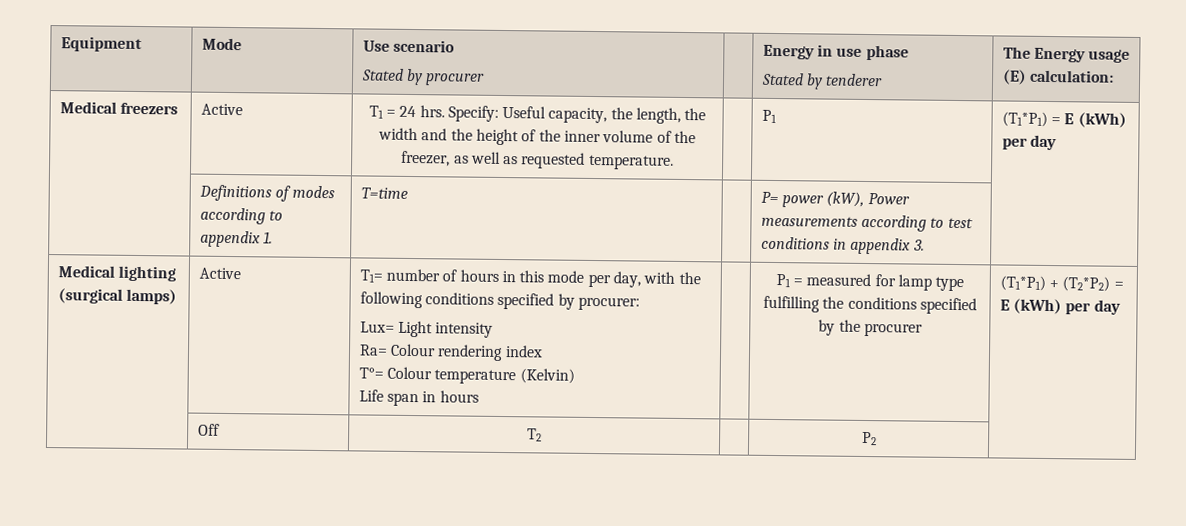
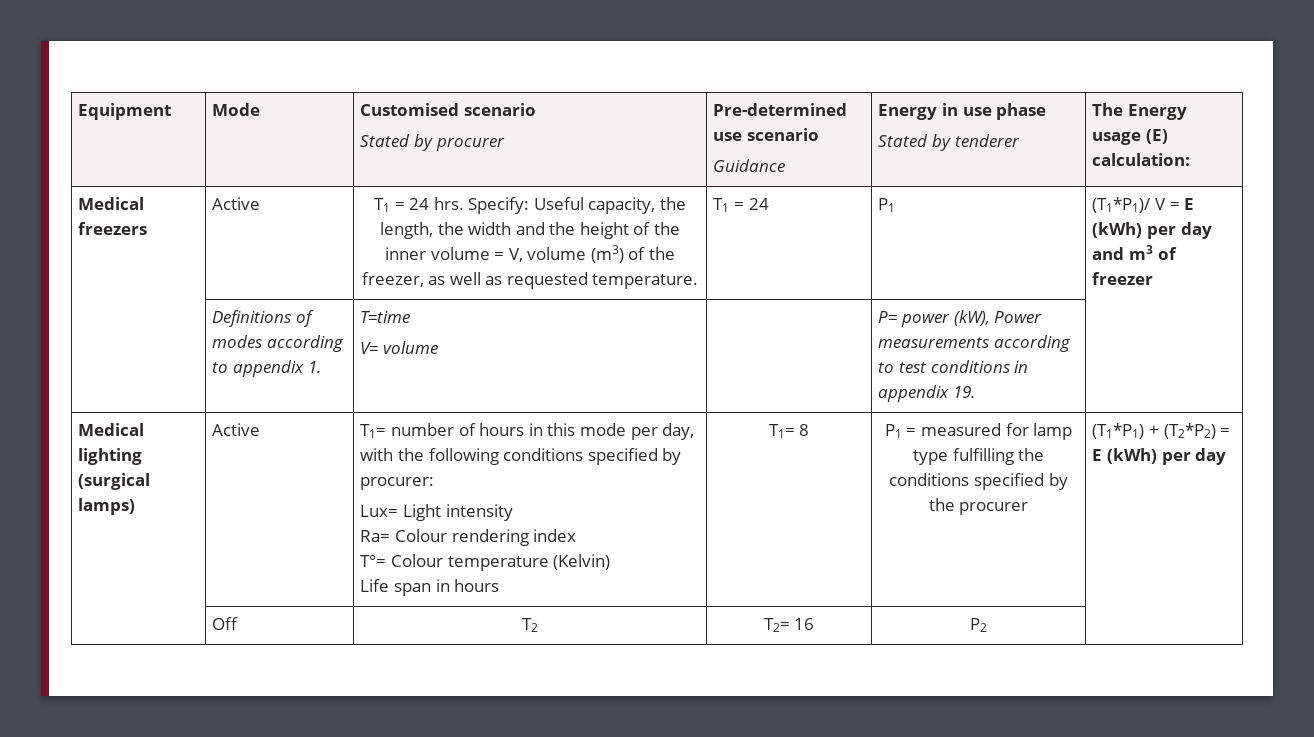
[362,40,390,52] Use -> [360,103,460,116] Customised
(486, 79) none -> [713,103,848,116] [713,128,820,141] [713,159,786,172] Pre-determined use scenario // Guidance
(654, 136) none -> [494,245,624,263] = V, volume (m3)
(674, 162) none -> [713,198,769,212] T1 = 24
[1001,111,1127,128] [1001,134,1057,151] (T1*P1) = E (kWh) per day -> [1092,197,1195,213] [1092,222,1212,239] [1092,245,1177,260] [1092,272,1154,285] (T1*P1)/ V = E (kWh) per day and m3 of freezer
(408, 193) none -> [360,341,439,354] // V= volume
[912,239,925,251] 3. -> [953,386,976,398] 19.
(479, 396) none -> [768,424,810,438] T1= 8
(542, 435) none -> [763,618,815,632] T2= 16

